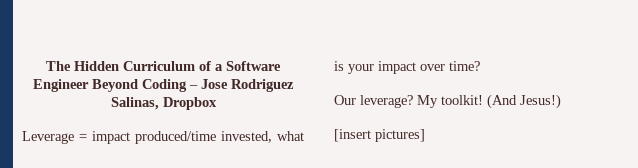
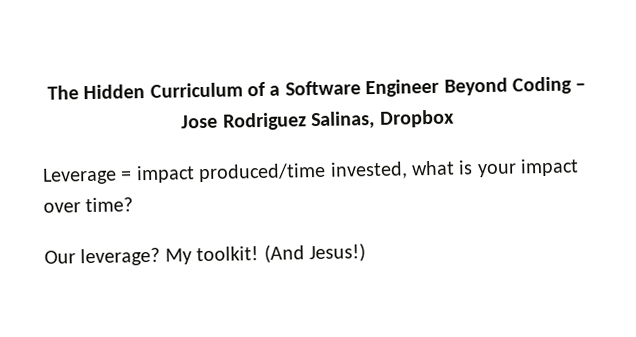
[334,129,425,142] // [insert pictures] -> (366, 253) none

